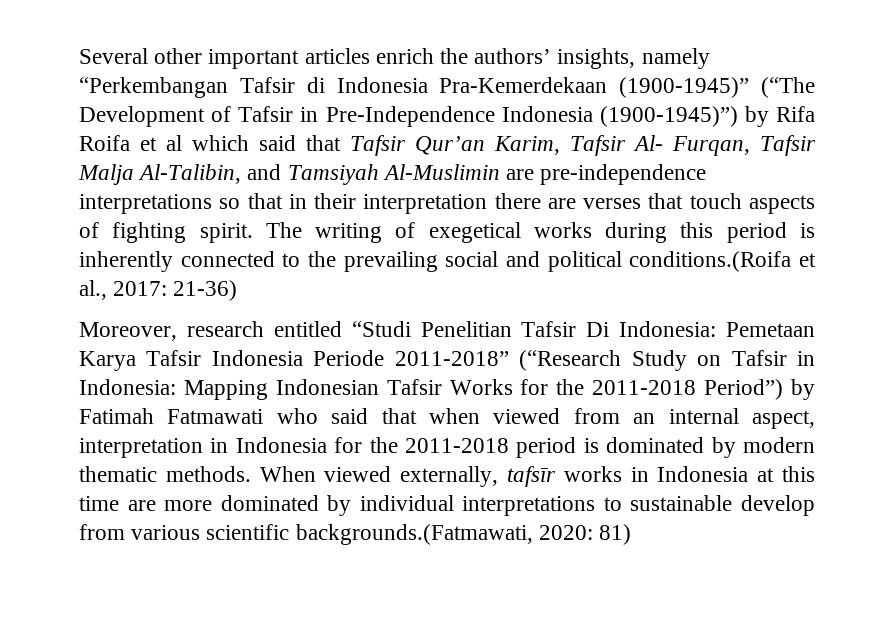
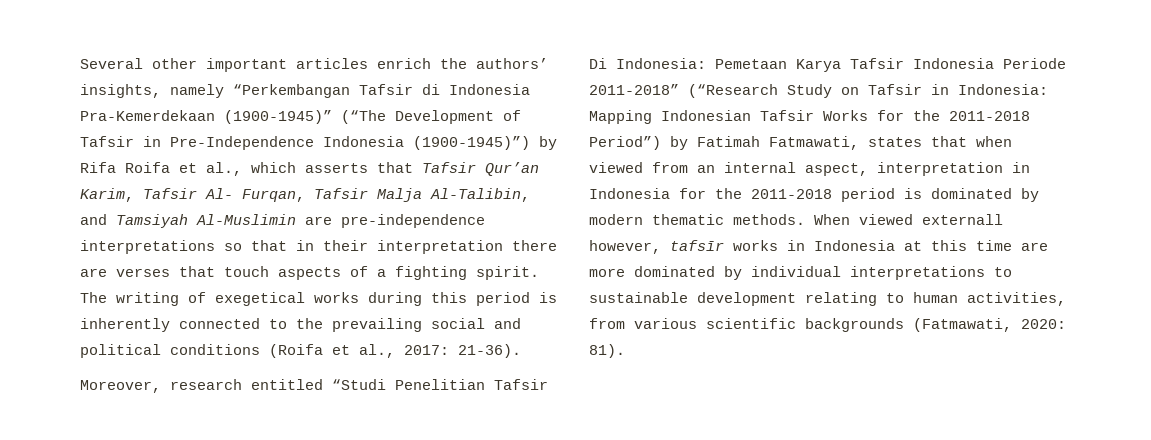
[166,135,296,151] al which said -> [206,162,368,176] al., which asserts
(99, 230) none -> [377,269,386,277] a
[629,251,792,272] conditions.(Roifa -> [170,344,323,358] conditions (Roifa
[173,280,238,301] 21-36) -> [458,344,521,358] 21-36).
[167,408,369,424] Fatmawati who said -> [769,136,922,150] Fatmawati, states
[400,466,499,487] externally, -> [922,214,1003,225] [589,240,661,254] externall however,
[740,495,815,516] [79,524,632,545] develop from various scientific backgrounds.(Fatmawati, 2020: 81) -> [697,292,1066,306] [589,318,1066,332] [589,344,625,358] development relating to human activities, from various scientific backgrounds (Fatmawati, 2020: 81).

